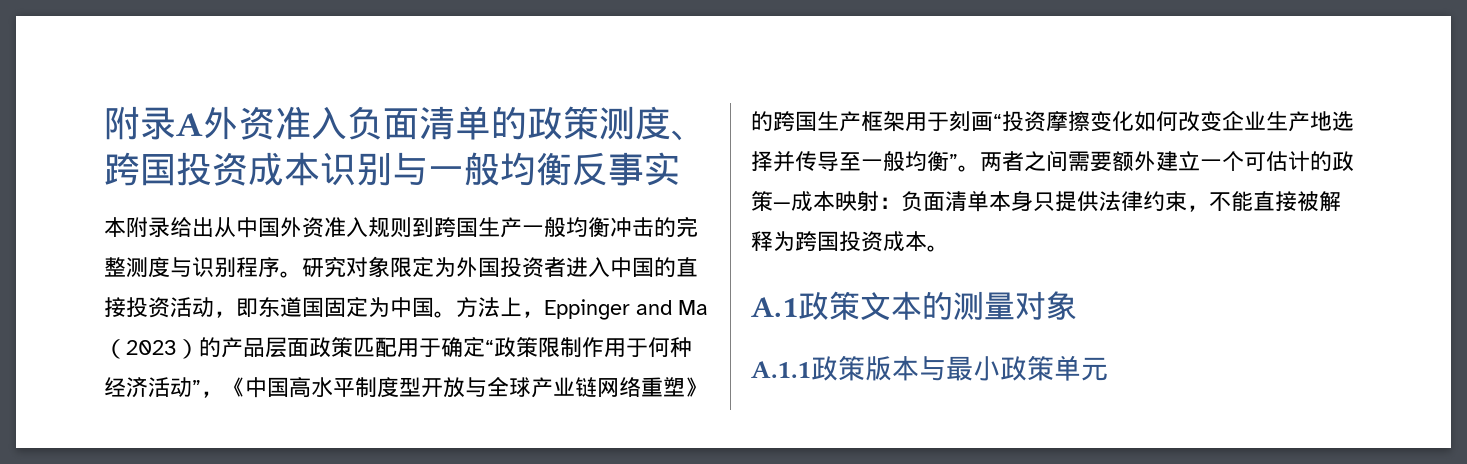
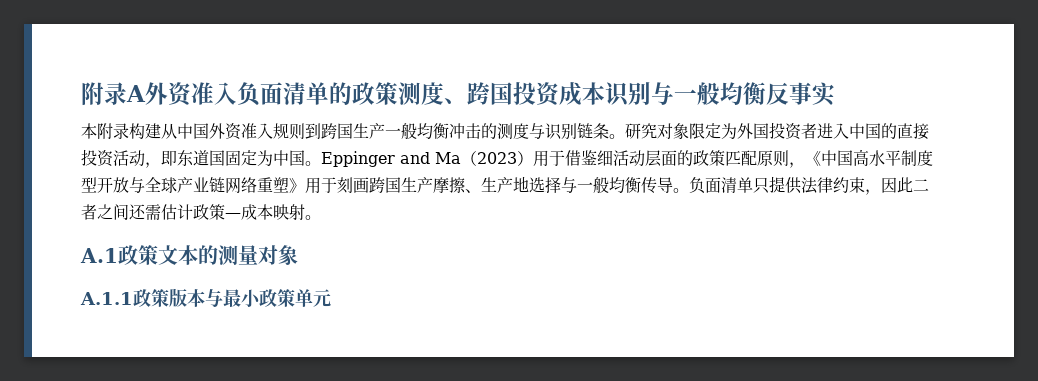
[170,217,214,237] 给出 -> [129,123,161,139] 构建
[676,216,698,237] [104,257,126,277] 完整 -> (497, 131) none
[236,257,280,277] 程序 -> [577,123,609,139] 链条
[456,297,544,318] 方法上， -> (321, 163) none
[199,337,692,358] [104,377,201,398] 的产品层面政策匹配用于确定“政策限制作用于何种经济活动” -> [533,150,789,167] 用于借鉴细活动层面的政策匹配原则
[751,111,1354,132] [751,150,1354,172] [751,191,1033,212] 的跨国生产框架用于刻画“投资摩擦变化如何改变企业生产地选择并传导至一般均衡”。两者之间需要额外建立一个可估计的政策—成本映射：负面清单本身 -> [305,176,753,194] 用于刻画跨国生产摩擦、生产地选择与一般均衡传导。负面清单
[1209,191,1341,212] [751,231,927,252] 不能直接被解释为跨国投资成本 -> [881,177,929,193] [81,204,305,220] 因此二者之间还需估计政策—成本映射

